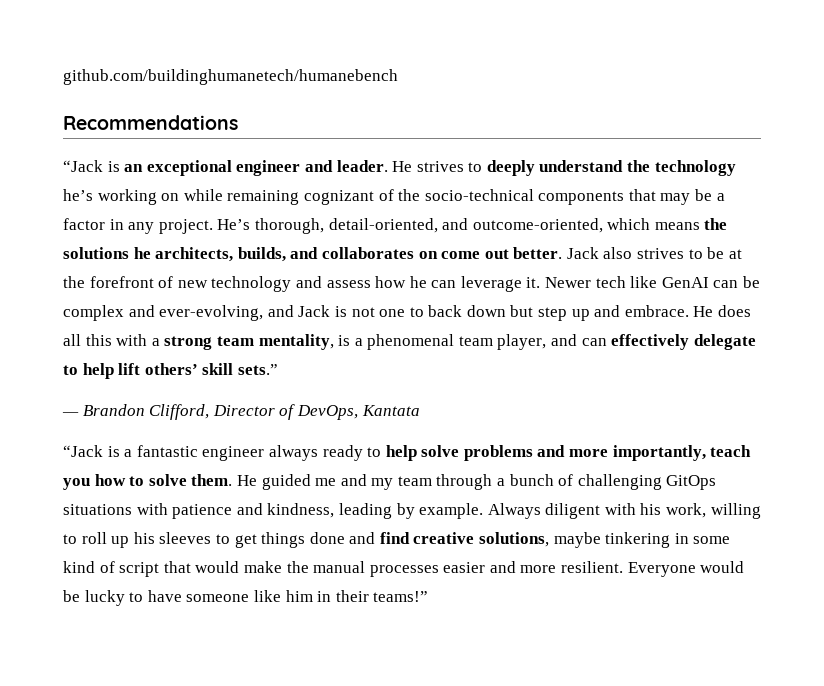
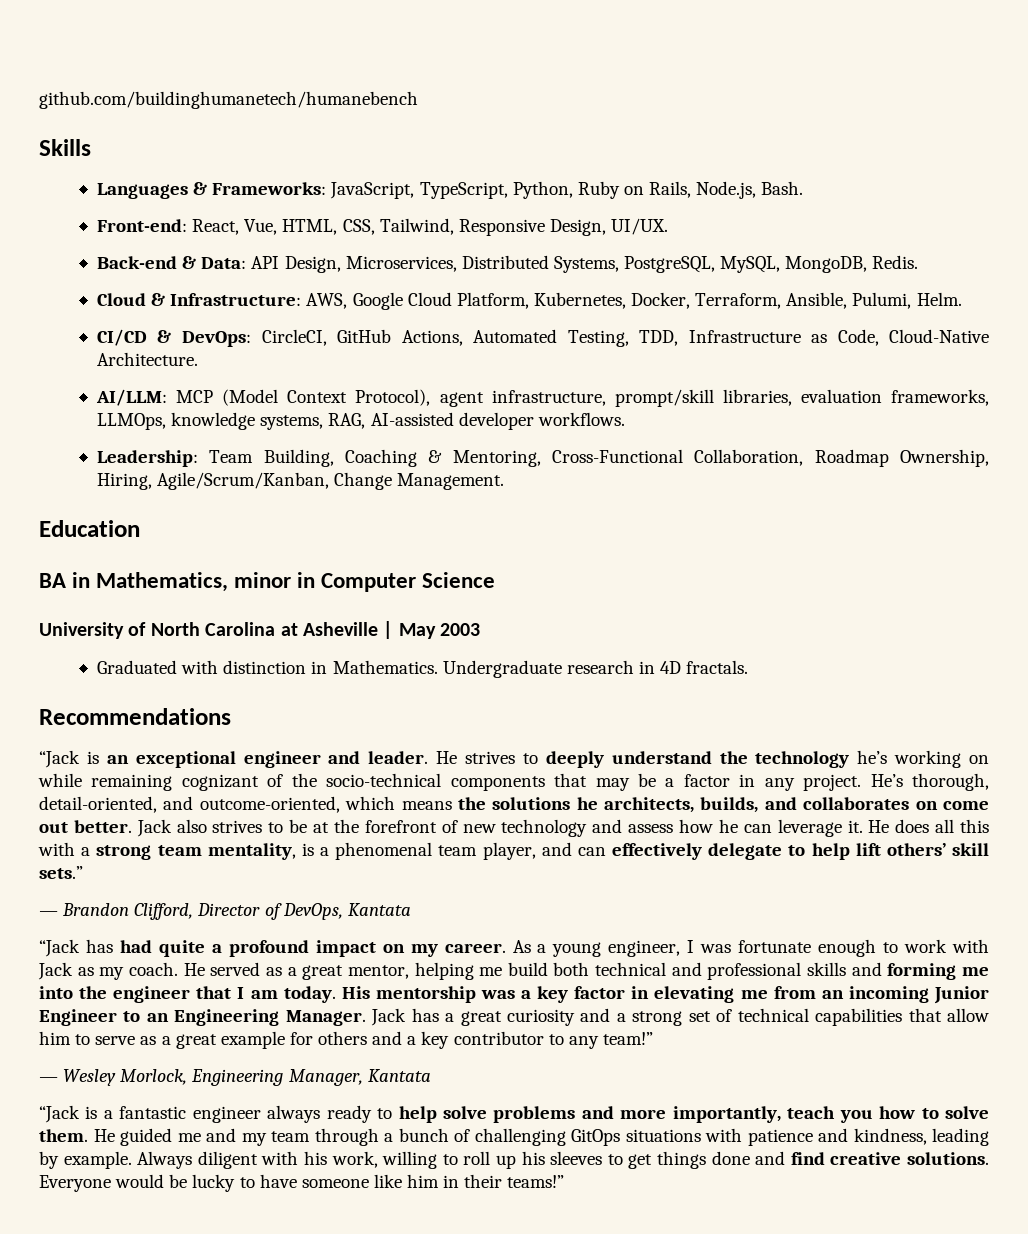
(398, 77) none -> [39,139,91,156] [96,181,804,199] [96,218,669,236] [96,255,919,273] [96,292,962,310] [96,329,989,347] [96,352,198,366] [95,389,989,407] [96,412,625,430] [96,449,989,467] [96,472,505,490] [39,520,140,537] [39,572,496,592] [39,621,481,639] [96,660,749,678] // Skills // Languages & Frameworks: JavaScript, TypeScript, Python, Ruby on Rails, Node.js, Bash. // Front-end: React, Vue, HTML, CSS, Tailwind, Responsive Design, UI/UX. // Back-end & Data: API Design, Microservices, Distributed Systems, PostgreSQL, MySQL, MongoDB, Redis. // Cloud & Infrastructure: AWS, Google Cloud Platform, Kubernetes, Docker, Terraform, Ansible, Pulumi, Helm. // CI/CD & DevOps: CircleCI, GitHub Actions, Automated Testing, TDD, Infrastructure as Code, Cloud-Native Architecture. // AI/LLM: MCP (Model Context Protocol), agent infrastructure, prompt/skill libraries, evaluation frameworks, LLMOps, knowledge systems, RAG, AI-assisted developer workflows. // Leadership: Team Building, Coaching & Mentoring, Cross-Functional Collaboration, Roadmap Ownership, Hiring, Agile/Scrum/Kanban, Change Management. // Education // BA in Mathematics, minor in Computer Science // University of North Carolina at Asheville | May 2003 // Graduated with distinction in Mathematics. Undergraduate research in 4D fractals.
[545,276,761,288] [63,305,689,321] Newer tech like GenAI can be complex and ever-evolving, and Jack is not one to back down but step up and embrace. -> (863, 826) none
(420, 410) none -> [39,939,990,957] [38,962,989,980] [39,986,989,1004] [39,1008,990,1026] [39,1031,653,1049] [39,1069,431,1086] // “Jack has had quite a profound impact on my career. As a young engineer, I was fortunate enough to work with Jack as my coach. He served as a great mentor, helping me build both technical and professional skills and forming me into the engineer that I am today. His mentorship was a key factor in elevating me from an incoming Junior Engineer to an Engineering Manager. Jack has a great curiosity and a strong set of technical capabilities that allow him to serve as a great example for others and a key contributor to any team!” // — Wesley Morlock, Engineering Manager, Kantata
[479,532,731,548] [63,561,624,577] solutions, maybe tinkering in some kind of script that would make the manual processes easier and more resilient. -> [907,1152,990,1165] solutions.

